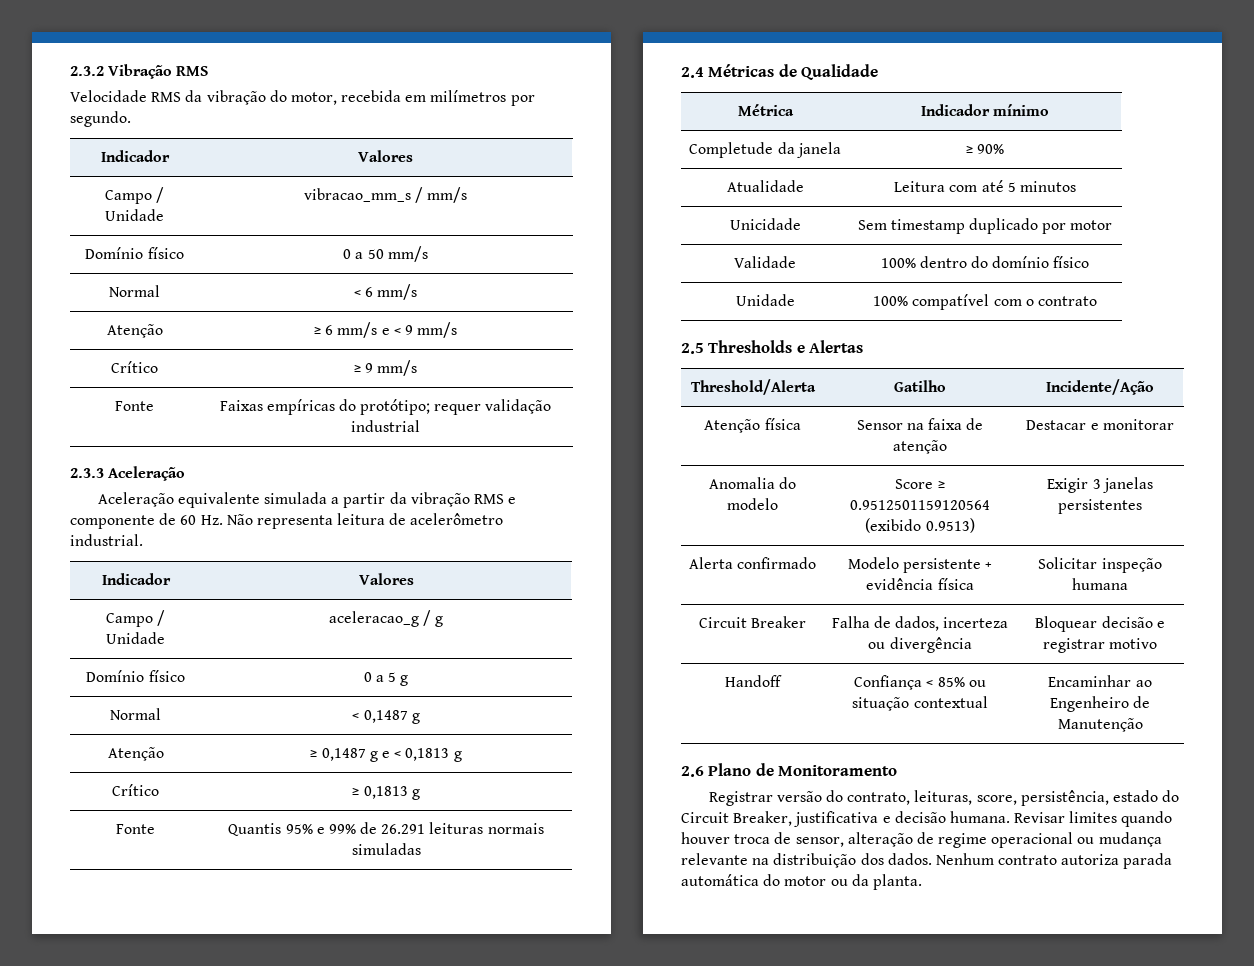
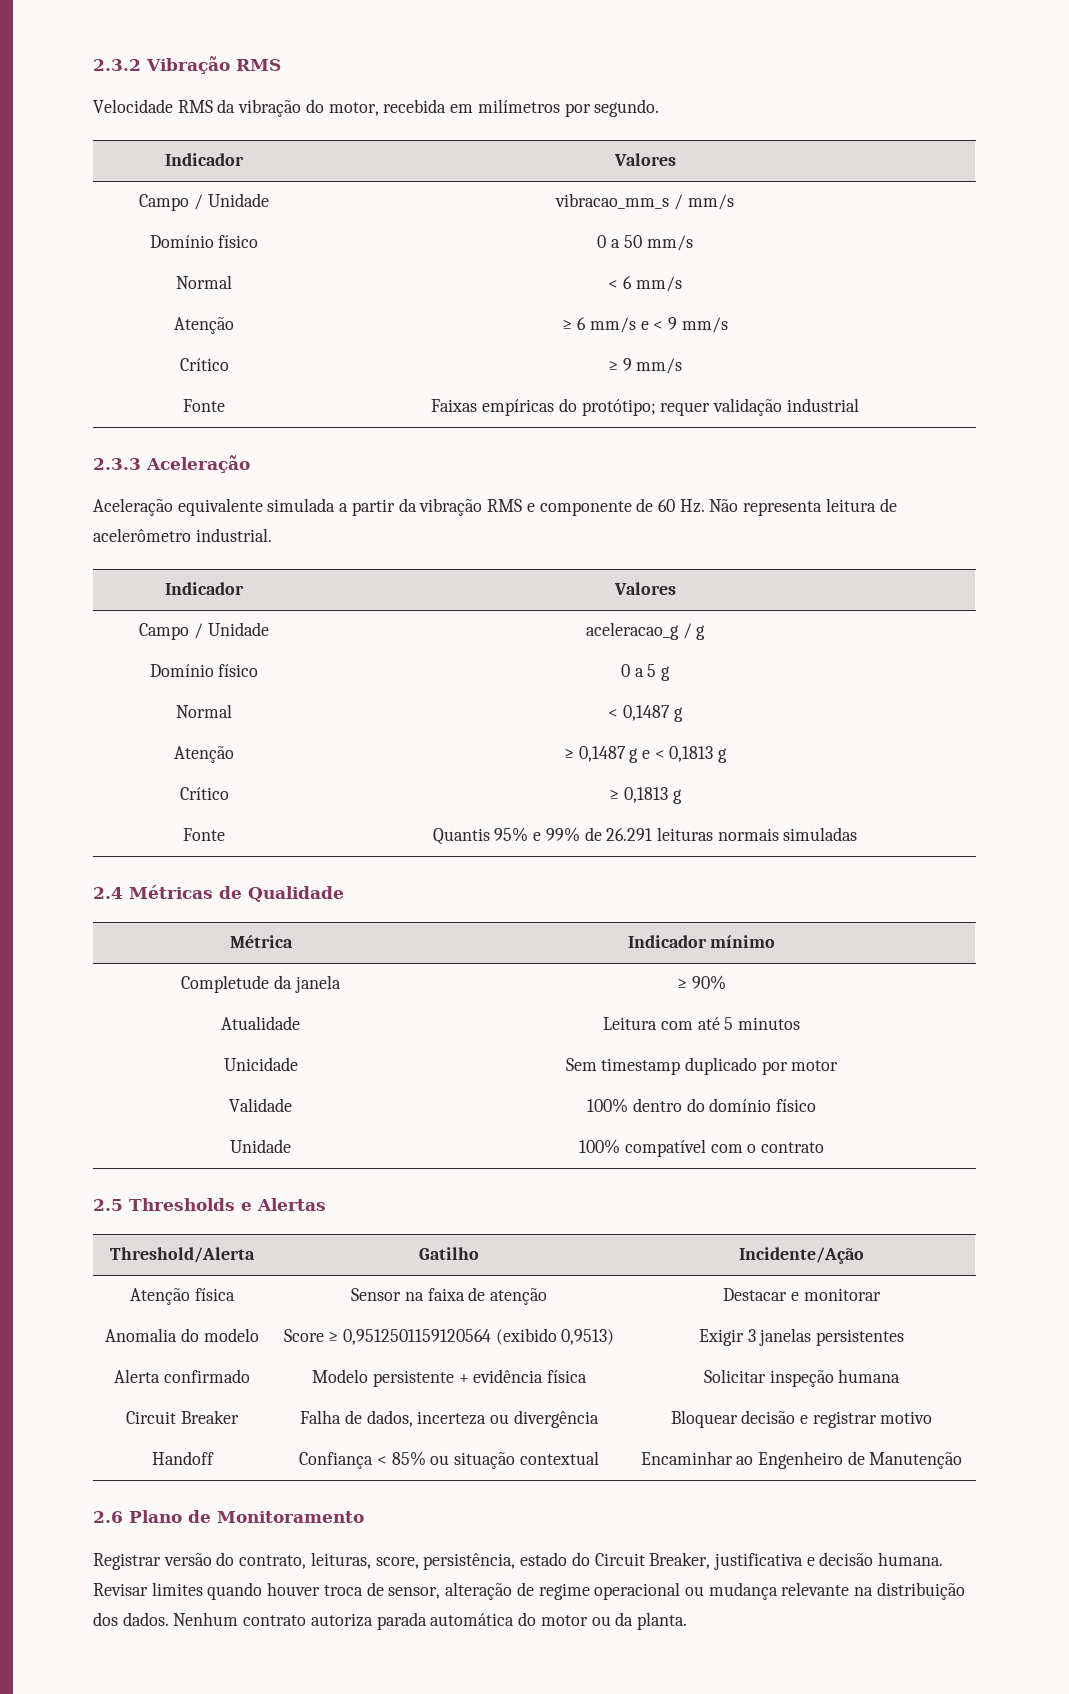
[850,500,990,510] [865,518,975,533] 0.9512501159120564 (exibido 0.9513) -> [343,1328,615,1345] 0,9512501159120564 (exibido 0,9513)

